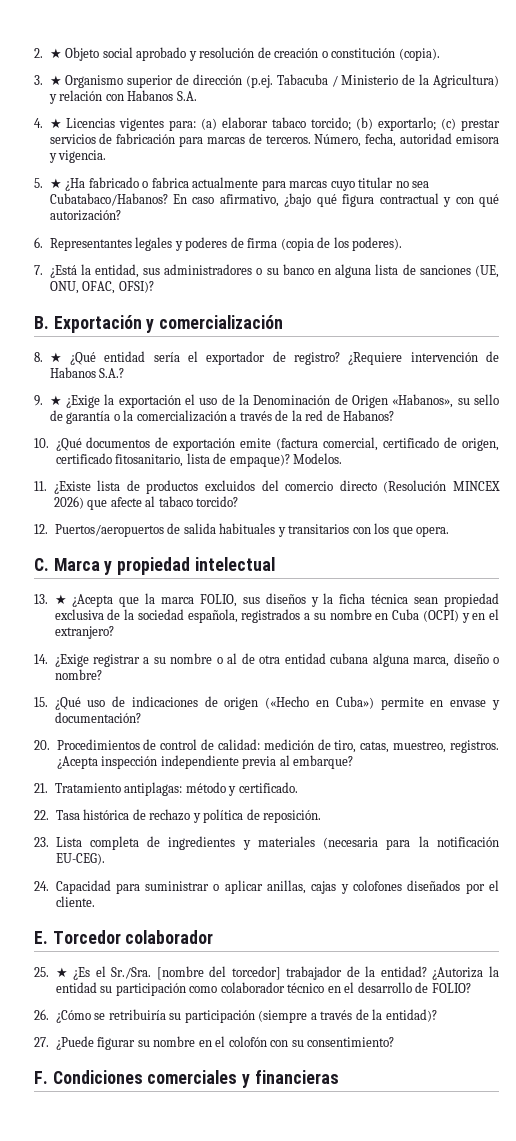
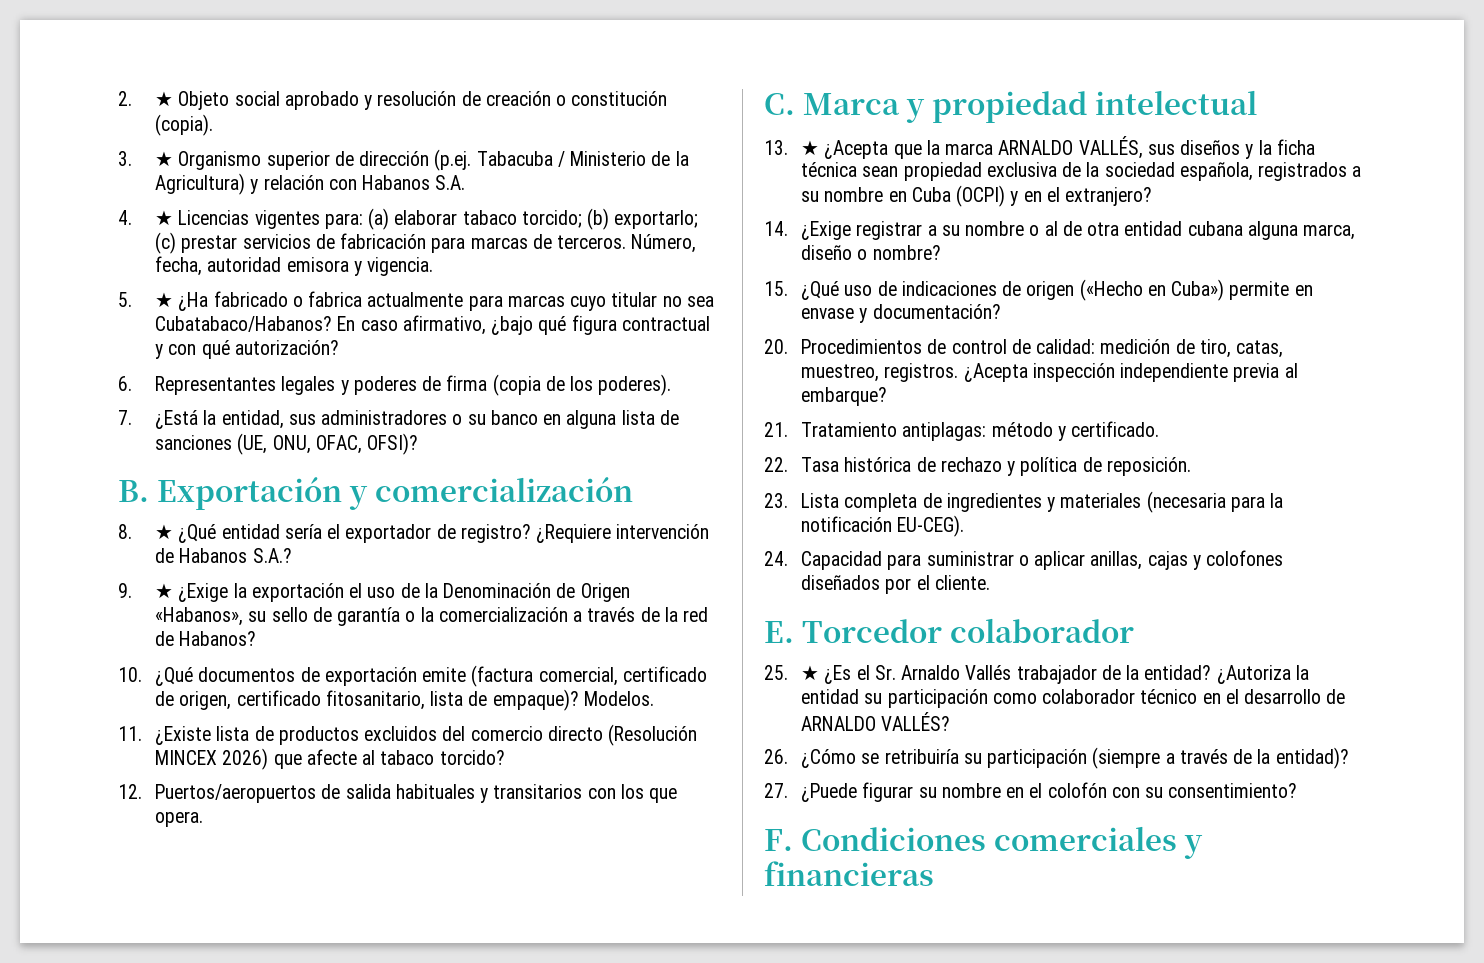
[199,594,237,607] FOLIO, -> [998,136,1143,159] ARNALDO VALLÉS,
[111,966,281,980] Sr./Sra. [nombre del torcedor] -> [874,665,1012,680] Sr. Arnaldo Vallés
[431,983,471,993] FOLIO? -> [801,712,951,731] ARNALDO VALLÉS?

